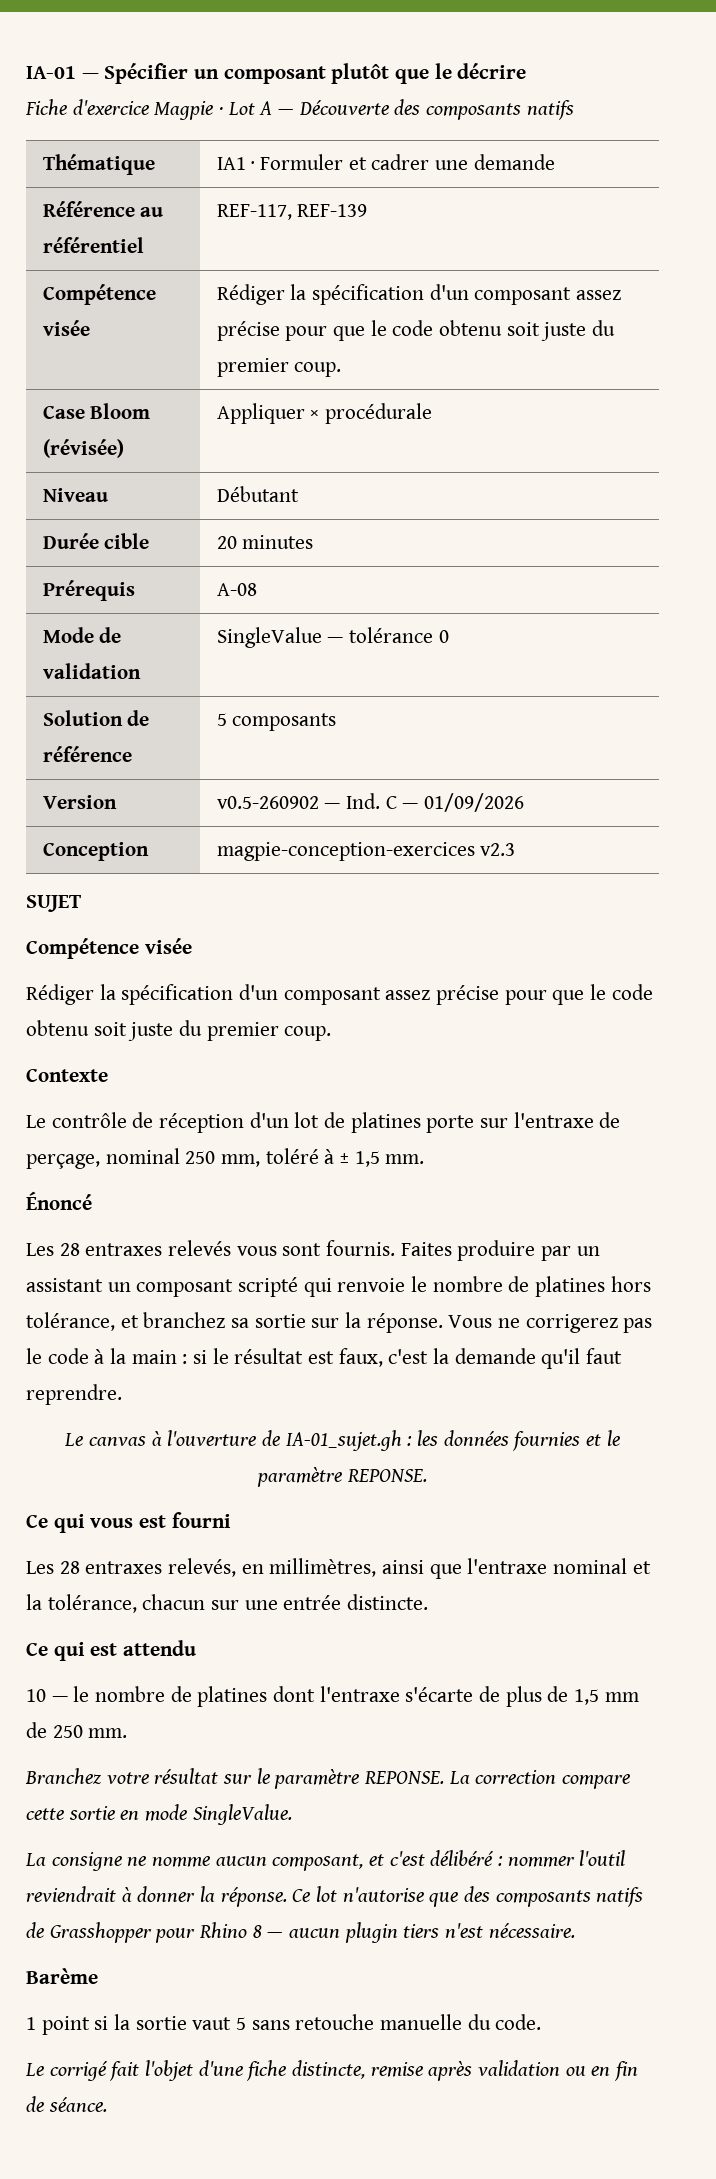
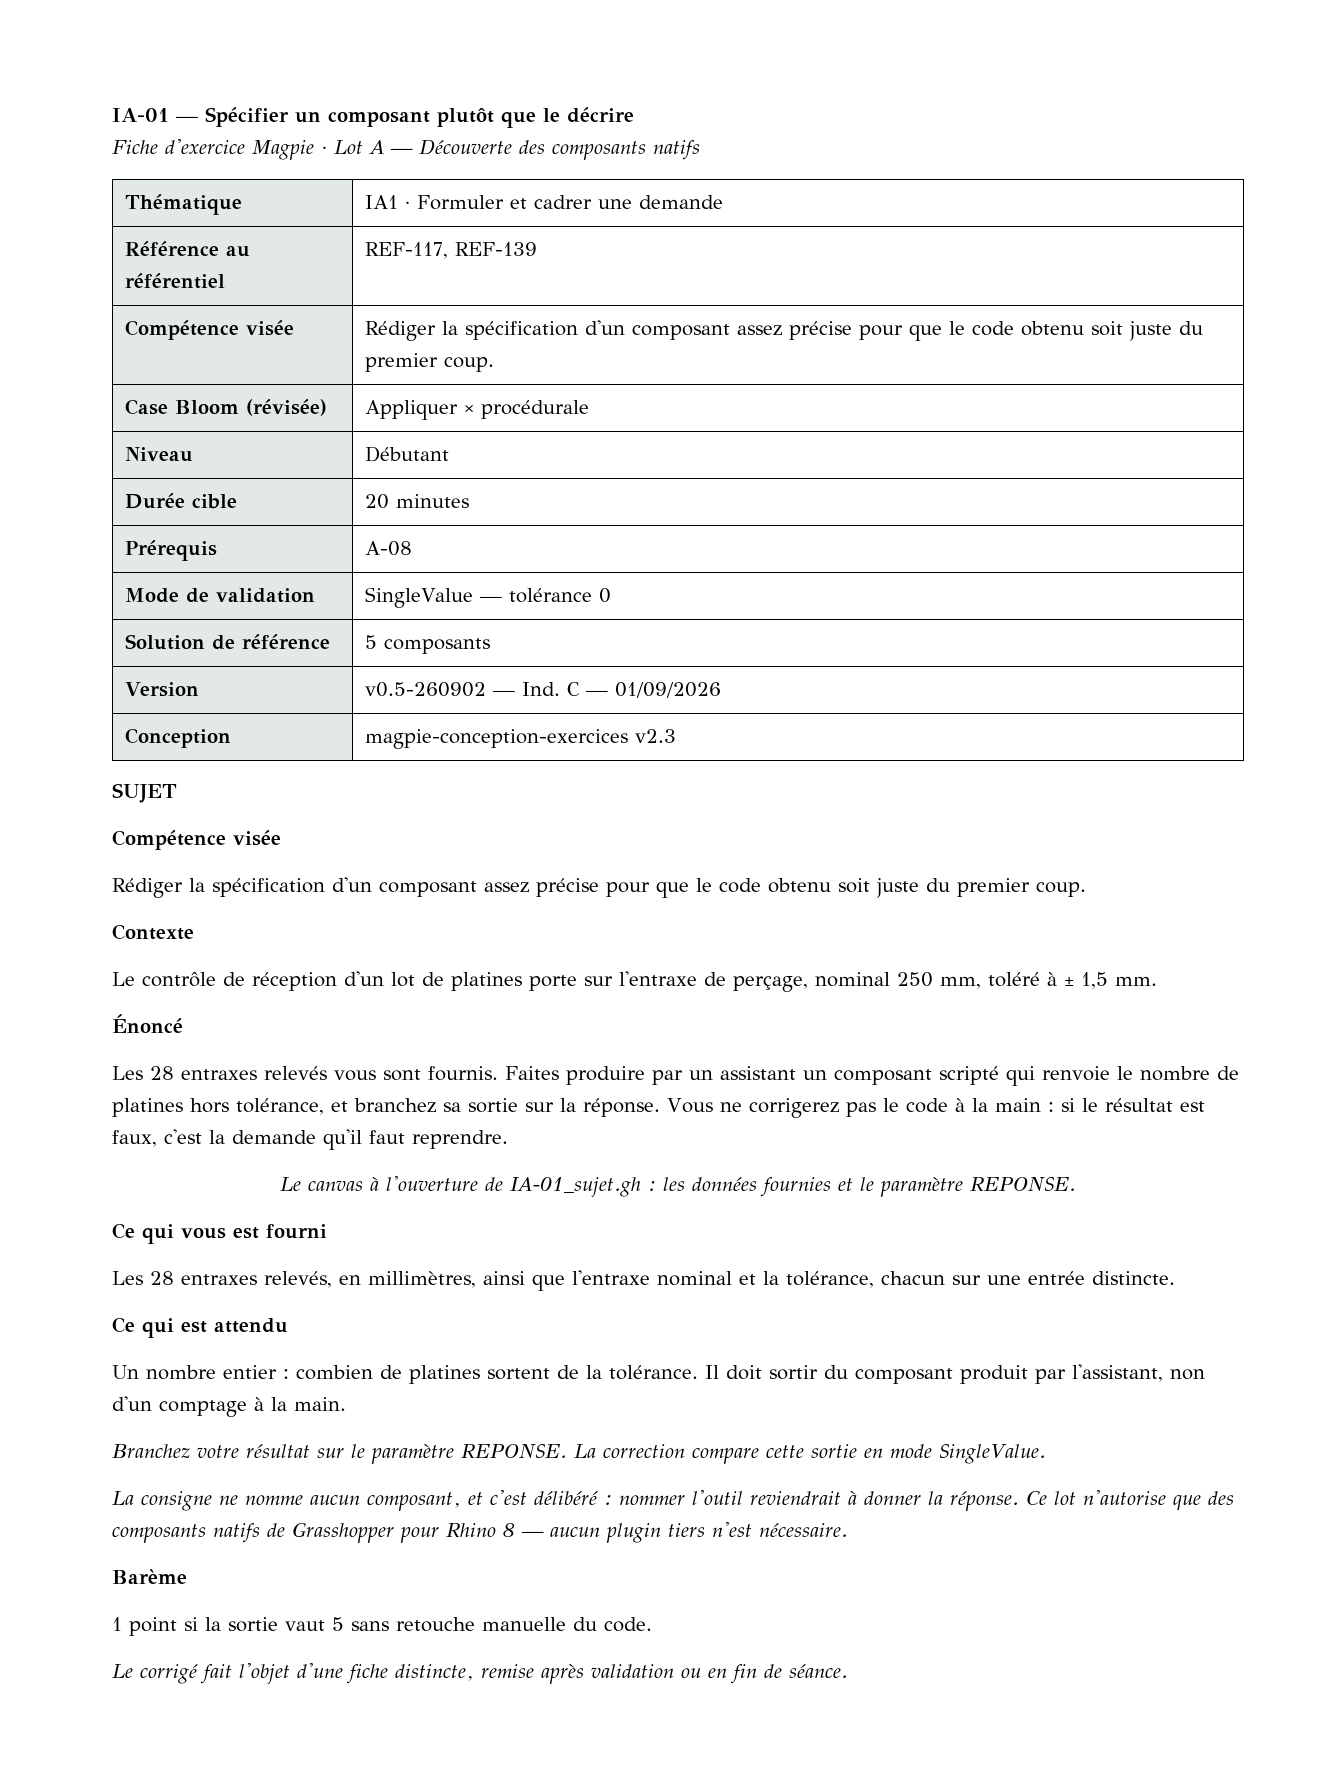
[26,1686,639,1707] [26,1722,128,1738] 10 — le nombre de platines dont l'entraxe s'écarte de plus de 1,5 mm de 250 mm. -> [112,1364,1205,1384] [112,1396,346,1417] Un nombre entier : combien de platines sortent de la tolérance. Il doit sortir du composant produit par l'assistant, non d'un comptage à la main.

